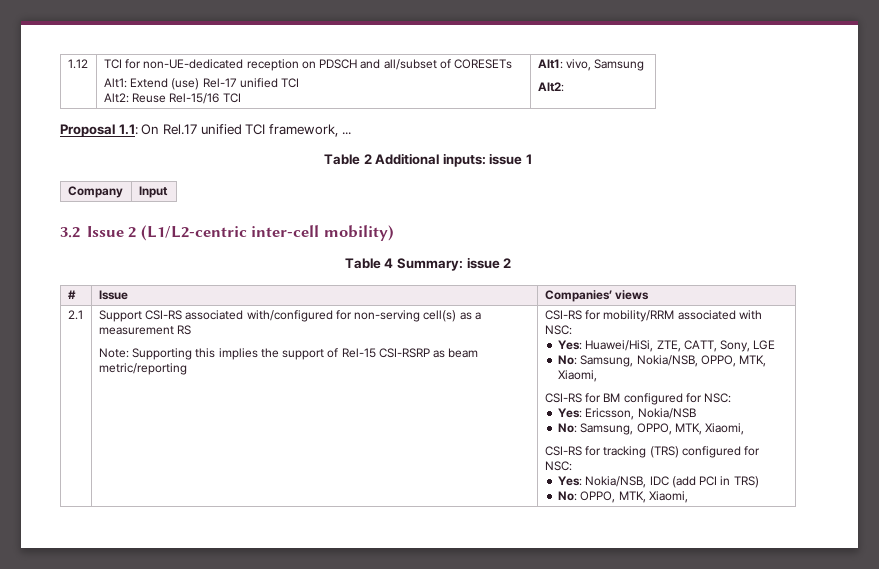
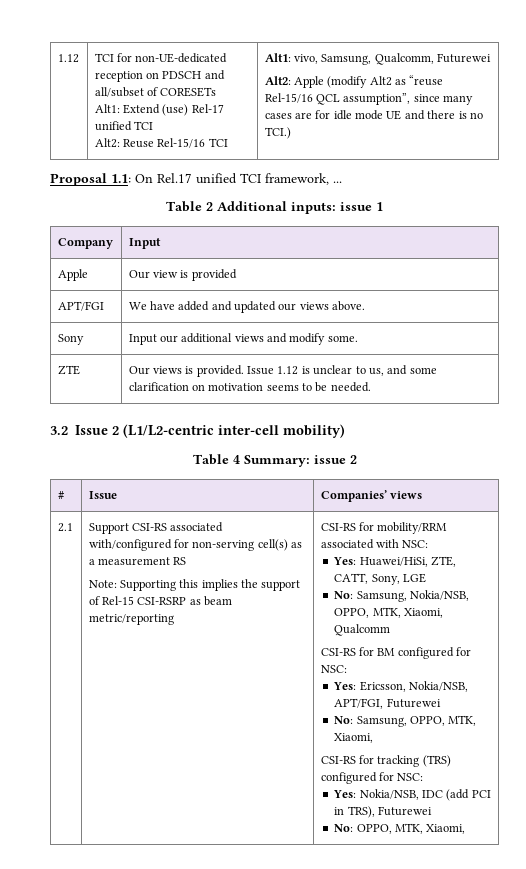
[594,59,645,71] [537,82,564,92] Samsung // Alt2: -> [321,53,492,65] [264,75,444,88] [264,93,474,105] [264,110,483,120] [264,127,291,139] Samsung, Qualcomm, Futurewei // Alt2: Apple (modify Alt2 as “reuse Rel-15/16 QCL assumption”, since many cases are for idle mode UE and there is no TCI.)
(168, 192) none -> [57,269,88,281] [128,269,237,281] [57,301,104,311] [128,301,366,313] [57,334,84,345] [128,333,358,345] [57,365,80,375] [128,365,437,377] [128,382,371,392] // Apple | Our view is provided // APT/FGI | We have added and updated our views above. // Sony | Input our additional views and modify some. // ZTE | Our views is provided. Issue 1.12 is unclear to us, and some clarification on motivation seems to be needed.
(598, 376) none -> [334,624,391,636] Qualcomm
[637,408,696,419] Nokia/NSB -> [409,681,469,692] [334,698,441,709] Nokia/NSB, APT/FGI, Futurewei
[733,476,759,488] TRS) -> [347,806,433,818] TRS), Futurewei

